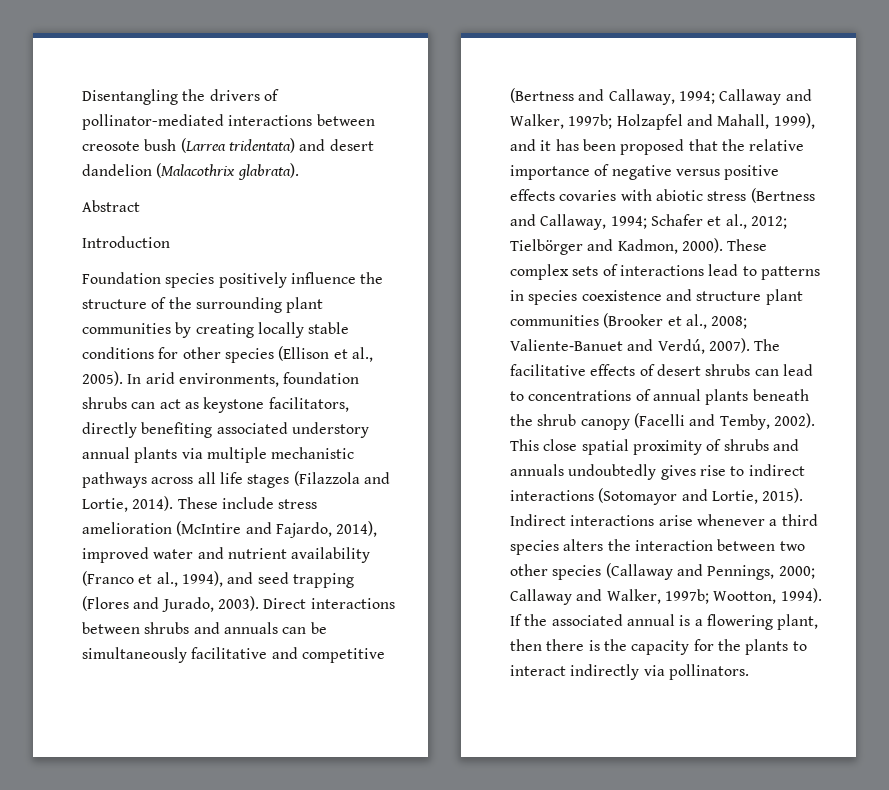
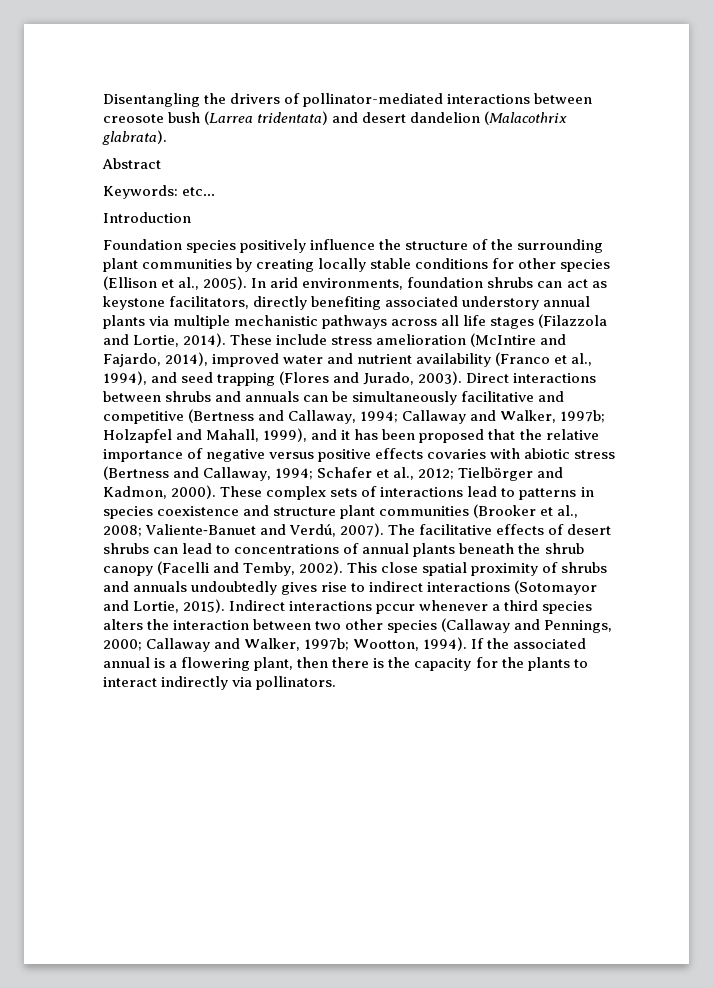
(140, 206) none -> [103,185,216,199] // Keywords: etc…
[658,515,693,526] arise -> [376,604,416,614] pccur

